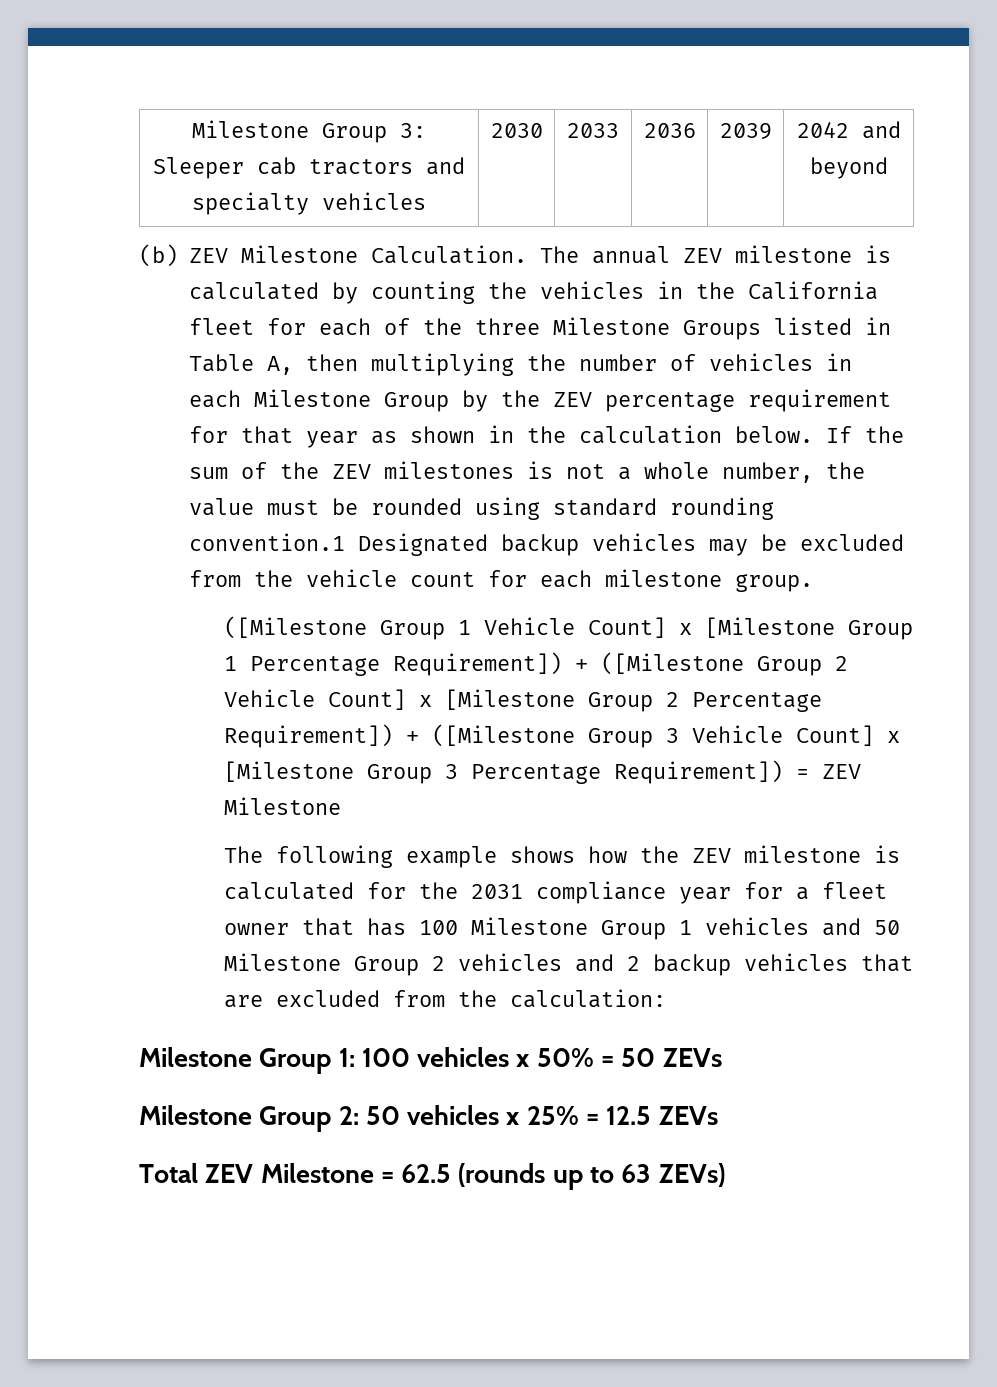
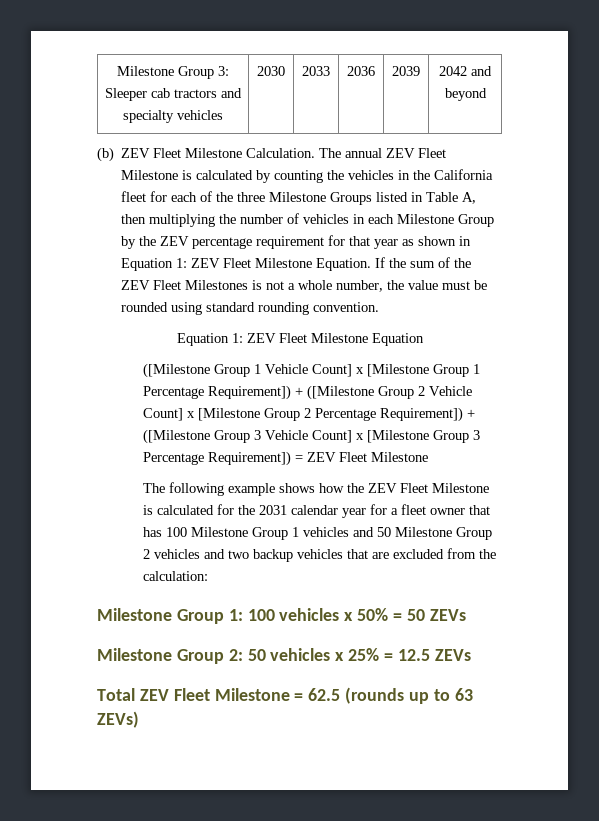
(228, 255) none -> [153,148,182,158] Fleet
[734,245,852,263] milestone -> [418,148,447,158] [121,170,179,180] Fleet Milestone
[526,425,813,444] the calculation below. -> [121,258,372,271] Equation 1: ZEV Fleet Milestone Equation.
[383,461,514,479] milestones -> [153,280,249,290] Fleet Milestones
[188,533,904,556] [188,569,813,592] convention.1 Designated backup vehicles may be excluded from the vehicle count for each milestone group. -> [313,302,380,312] [176,333,424,346] convention. // Equation 1: ZEV Fleet Milestone Equation
(862, 771) none -> [339,452,368,462] Fleet
[744,845,862,863] milestone -> [400,483,490,493] Fleet Milestone
[536,881,667,904] compliance -> [291,505,339,515] calendar
[627,956,641,971] 2 -> [228,550,250,559] two
(254, 1173) none -> [173,688,210,701] Fleet

